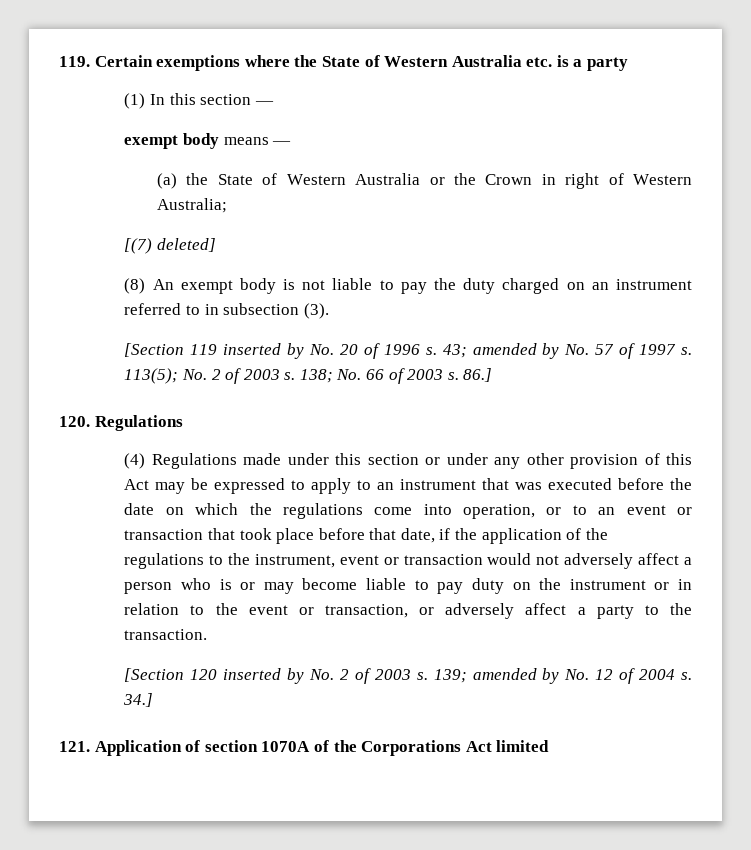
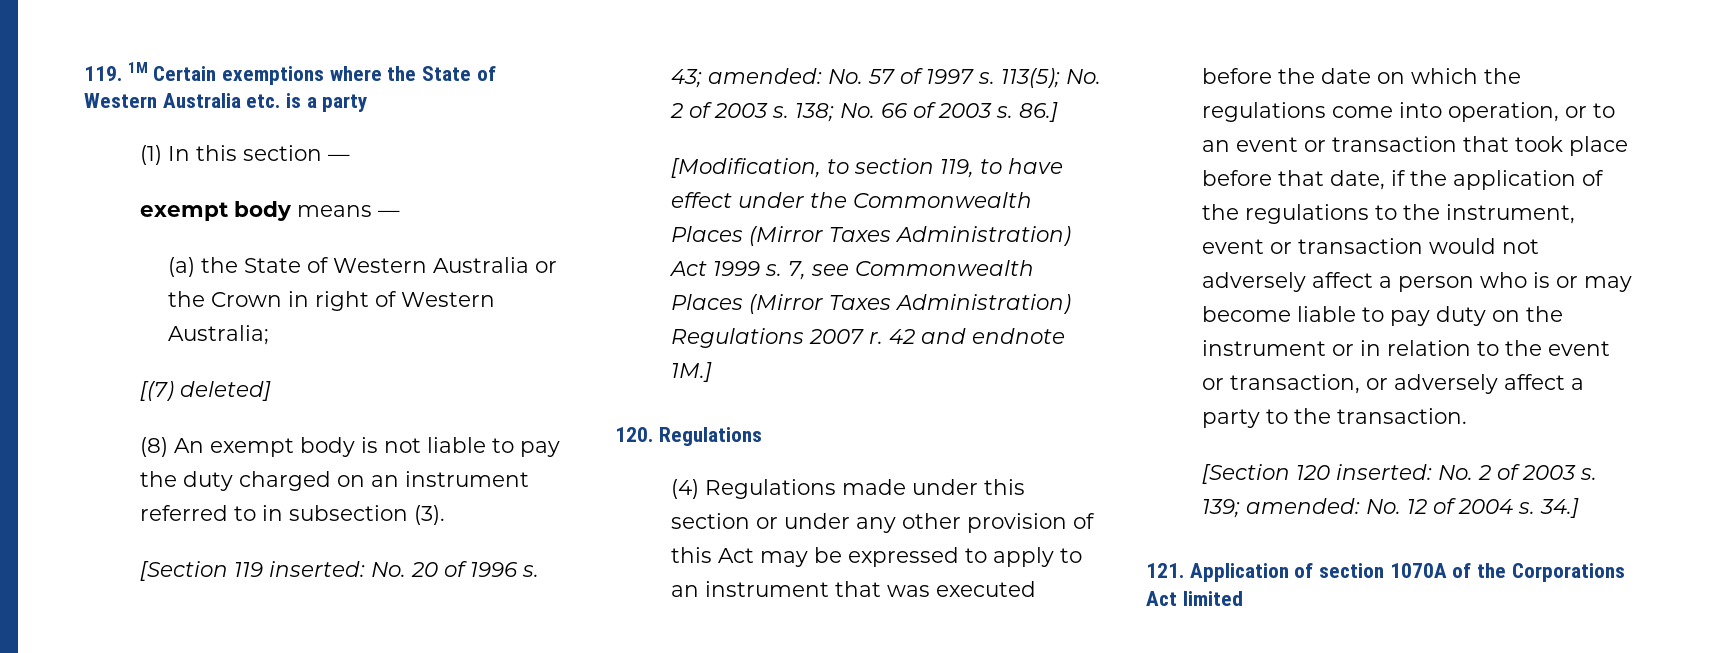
(90, 61) none -> [127,62,148,73] 1M
[223,343,305,359] inserted by -> [269,561,366,577] inserted:
[472,343,560,359] amended by -> [708,68,823,84] amended:
(493, 375) none -> [671,158,1064,178] [671,192,1033,208] [671,226,1072,246] [669,260,1035,280] [671,294,1072,314] [671,328,1066,348] [671,362,713,382] // [Modification, to section 119, to have effect under the Commonwealth Places (Mirror Taxes Administration) Act 1999 s. 7, see Commonwealth Places (Mirror Taxes Administration) Regulations 2007 r. 42 and endnote 1M.]
[223,668,305,684] inserted by -> [1336,464,1433,480] inserted:
[472,668,560,684] amended by -> [1246,498,1361,514] amended:

